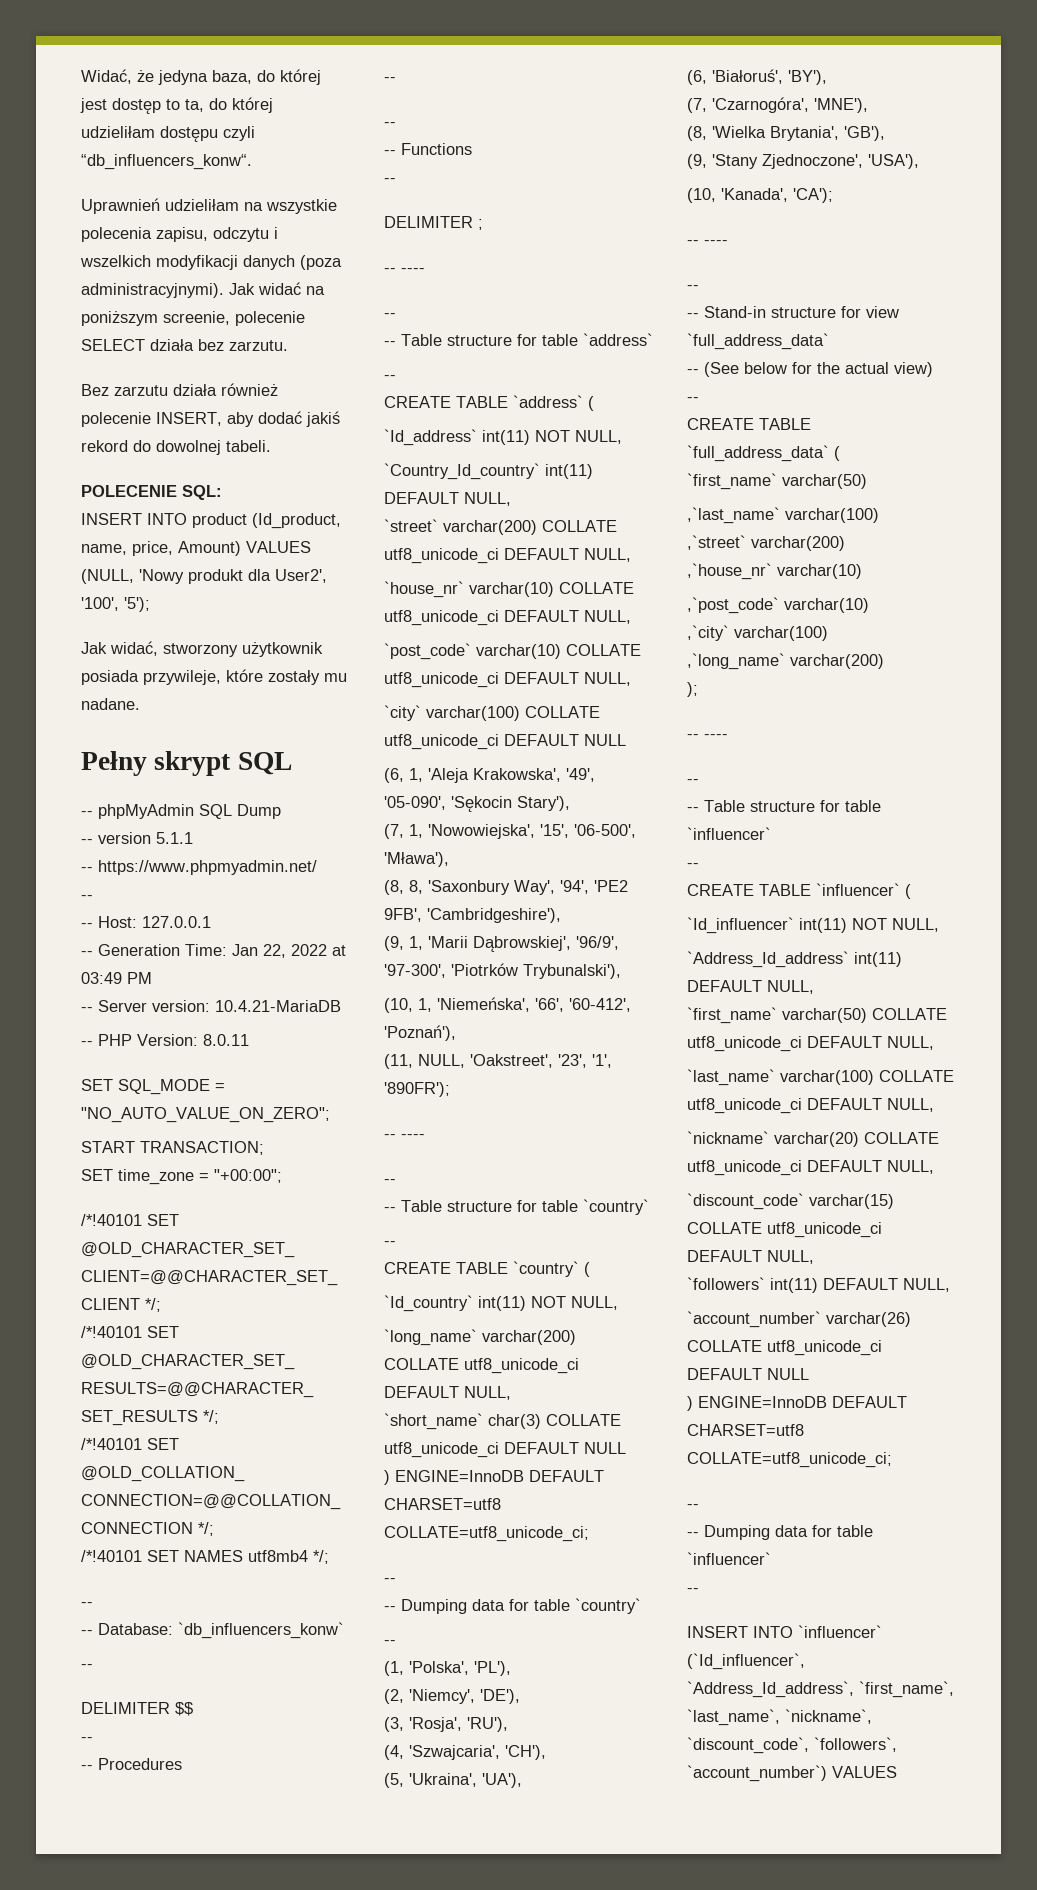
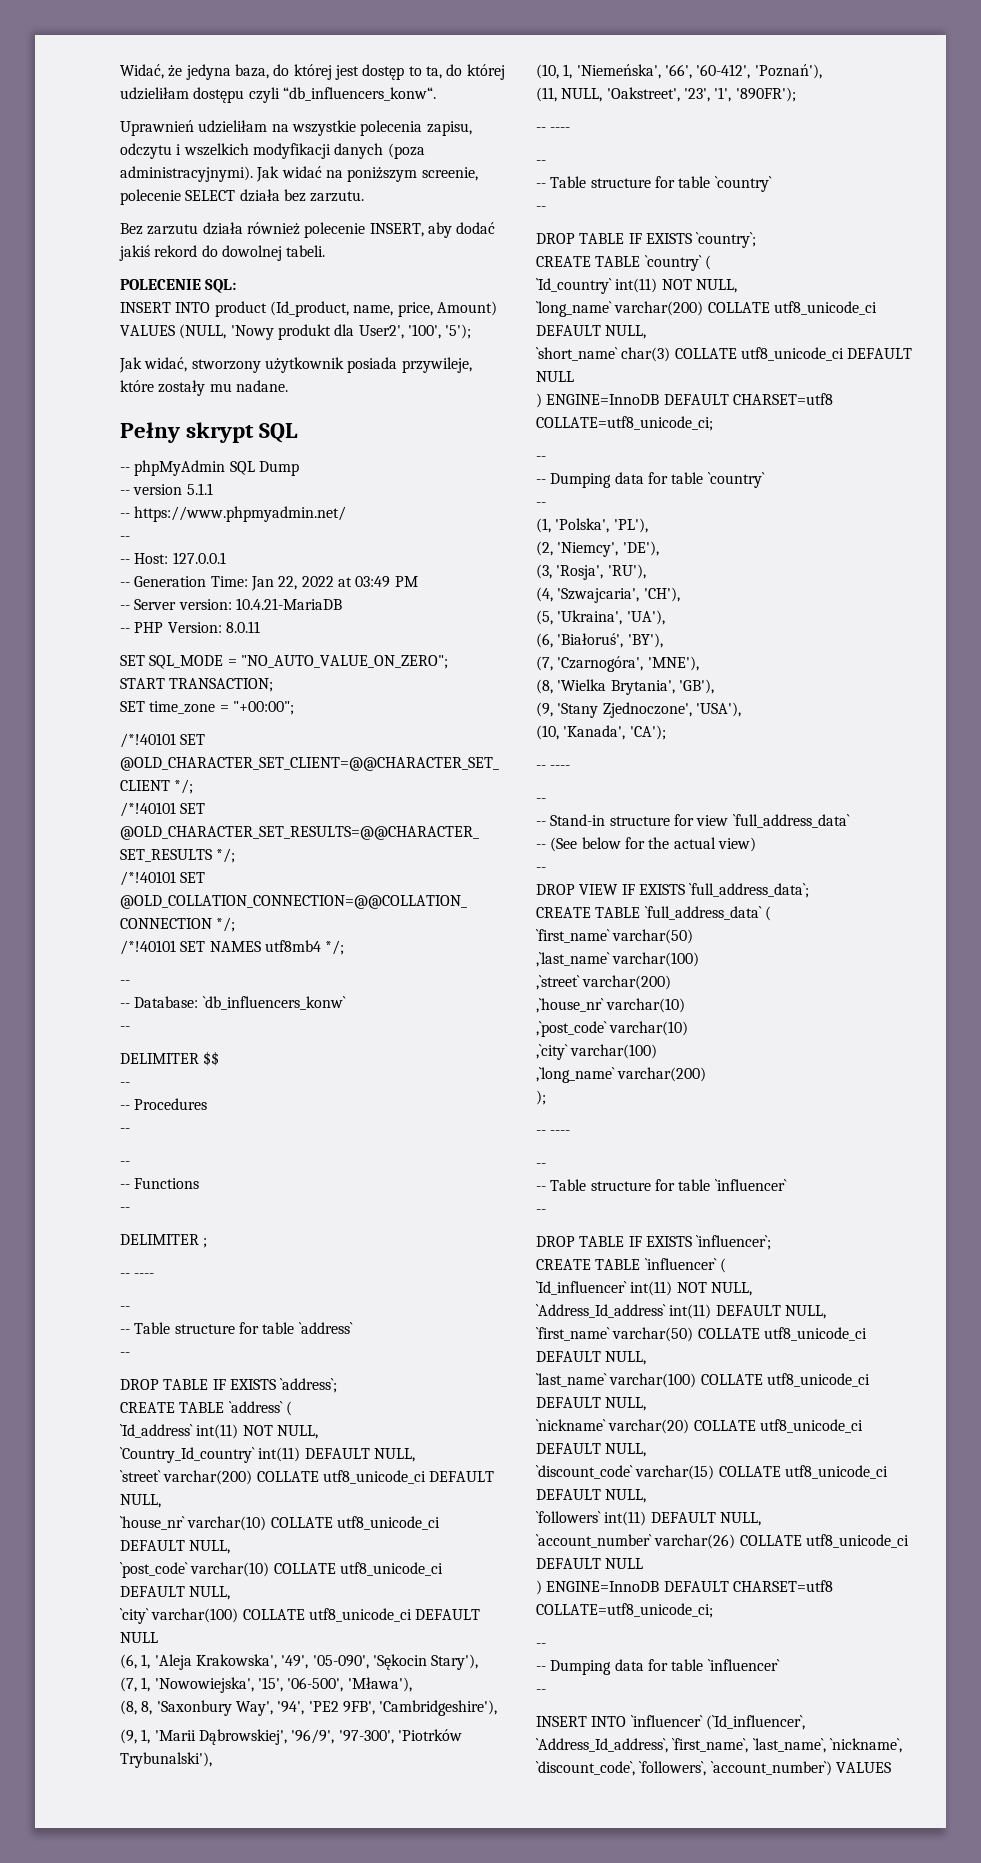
(396, 377) none -> [120,1378,338,1393] // DROP TABLE IF EXISTS `address`;
(396, 1243) none -> [536,232,757,248] // DROP TABLE IF EXISTS `country`;
(699, 399) none -> [536,883,810,898] // DROP VIEW IF EXISTS `full_address_data`;
(699, 865) none -> [536,1235,772,1250] // DROP TABLE IF EXISTS `influencer`;

